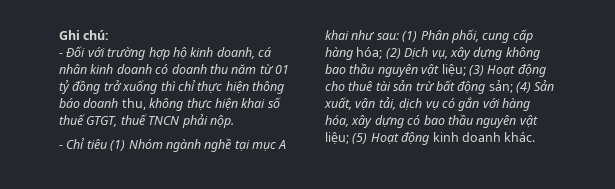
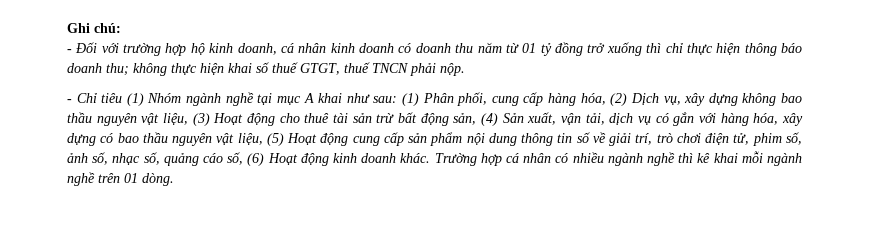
[121,98,146,110] thu, -> [106,63,129,76] thu;
[356,47,383,59] hóa; -> [580,93,606,105] hóa,
[441,64,466,76] liệu; -> [163,113,188,125] liệu,
[488,80,513,93] sản; -> [453,113,477,125] sản,
[325,132,349,144] liệu; -> [237,133,263,145] liệu,
[432,132,536,142] kinh doanh khác. -> [352,132,802,146] [67,151,803,166] [67,172,174,186] cung cấp sản phẩm nội dung thông tin số về giải trí, trò chơi điện tử, phim số, ảnh số, nhạc số, quảng cáo số, (6) Hoạt động kinh doanh khác. Trường hợp cá nhân có nhiều ngành nghề thì kê khai mỗi ngành nghề trên 01 dòng.

